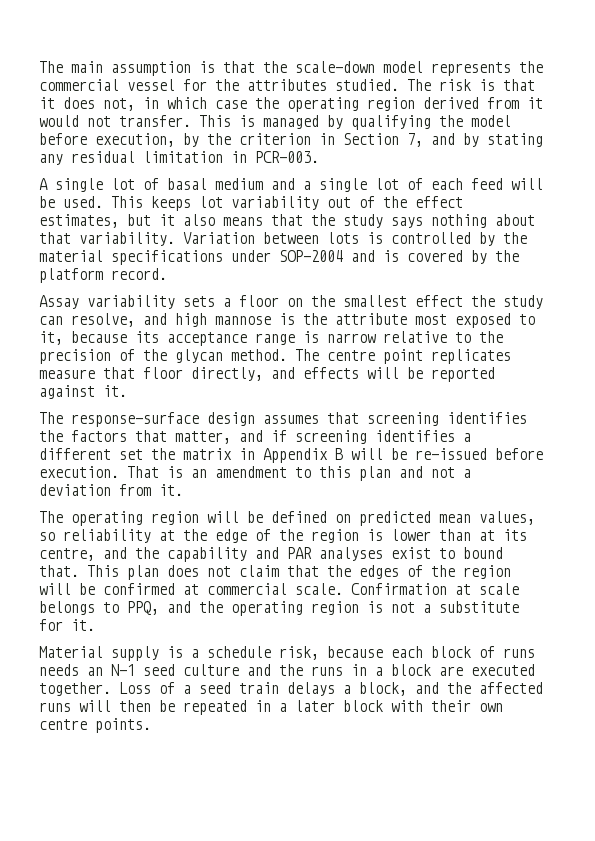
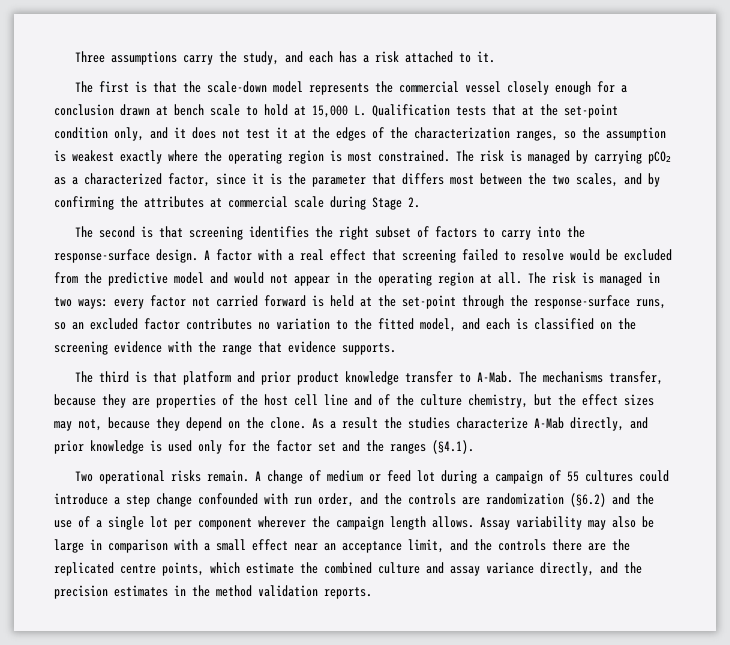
[39,61,191,76] The main assumption -> [75,51,496,65] [75,81,130,93] Three assumptions carry the study, and each has a risk attached to it. // The first
[183,79,535,91] [39,97,543,112] [39,115,511,130] [39,133,543,147] [39,151,319,165] [39,178,543,192] [39,196,463,211] [39,214,535,228] [39,232,527,246] [39,250,519,265] [39,268,167,283] [39,295,543,309] [39,313,535,328] [39,331,503,346] [39,349,511,364] [39,367,495,382] [39,385,127,399] [39,412,527,427] [39,430,471,444] [39,448,543,463] [39,466,471,481] [39,484,183,496] [39,511,535,526] [39,529,527,543] [39,547,503,562] [39,565,511,580] [39,583,519,595] [39,601,519,616] [39,619,95,631] [39,646,535,661] [39,664,535,676] [39,682,543,696] [39,700,503,715] [39,718,151,733] for the attributes studied. The risk is that it does not, in which case the operating region derived from it would not transfer. This is managed by qualifying the model before execution, by the criterion in Section 7, and by stating any residual limitation in PCR-003. // A single lot of basal medium and a single lot of each feed will be used. This keeps lot variability out of the effect estimates, but it also means that the study says nothing about that variability. Variation between lots is controlled by the material specifications under SOP-2004 and is covered by the platform record. // Assay variability sets a floor on the smallest effect the study can resolve, and high mannose is the attribute most exposed to it, because its acceptance range is narrow relative to the precision of the glycan method. The centre point replicates measure that floor directly, and effects will be reported against it. // The response-surface design assumes that screening identifies the factors that matter, and if screening identifies a different set the matrix in Appendix B will be re-issued before execution. That is an amendment to this plan and not a deviation from it. // The operating region will be defined on predicted mean values, so reliability at the edge of the region is lower than at its centre, and the capability and PAR analyses exist to bound that. This plan does not claim that the edges of the region will be confirmed at commercial scale. Confirmation at scale belongs to PPQ, and the operating region is not a substitute for it. // Material supply is a schedule risk, because each block of runs needs an N-1 seed culture and the runs in a block are executed together. Loss of a seed train delays a block, and the affected runs will then be repeated in a later block with their own centre points. -> [507,81,628,95] [54,104,618,118] [54,127,666,141] [54,150,671,164] [54,173,660,187] [54,196,420,210] [75,226,586,240] [54,249,672,263] [54,272,660,286] [54,295,666,309] [54,318,636,332] [54,341,396,355] [75,371,664,385] [54,394,654,408] [54,417,648,431] [54,440,474,454] [75,470,670,484] [54,493,654,507] [54,516,654,530] [54,539,630,553] [54,562,642,576] [54,585,372,599] closely enough for a conclusion drawn at bench scale to hold at 15,000 L. Qualification tests that at the set-point condition only, and it does not test it at the edges of the characterization ranges, so the assumption is weakest exactly where the operating region is most constrained. The risk is managed by carrying pCO₂ as a characterized factor, since it is the parameter that differs most between the two scales, and by confirming the attributes at commercial scale during Stage 2. // The second is that screening identifies the right subset of factors to carry into the response-surface design. A factor with a real effect that screening failed to resolve would be excluded from the predictive model and would not appear in the operating region at all. The risk is managed in two ways: every factor not carried forward is held at the set-point through the response-surface runs, so an excluded factor contributes no variation to the fitted model, and each is classified on the screening evidence with the range that evidence supports. // The third is that platform and prior product knowledge transfer to A-Mab. The mechanisms transfer, because they are properties of the host cell line and of the culture chemistry, but the effect sizes may not, because they depend on the clone. As a result the studies characterize A-Mab directly, and prior knowledge is used only for the factor set and the ranges (§4.1). // Two operational risks remain. A change of medium or feed lot during a campaign of 55 cultures could introduce a step change confounded with run order, and the controls are randomization (§6.2) and the use of a single lot per component wherever the campaign length allows. Assay variability may also be large in comparison with a small effect near an acceptance limit, and the controls there are the replicated centre points, which estimate the combined culture and assay variance directly, and the precision estimates in the method validation reports.

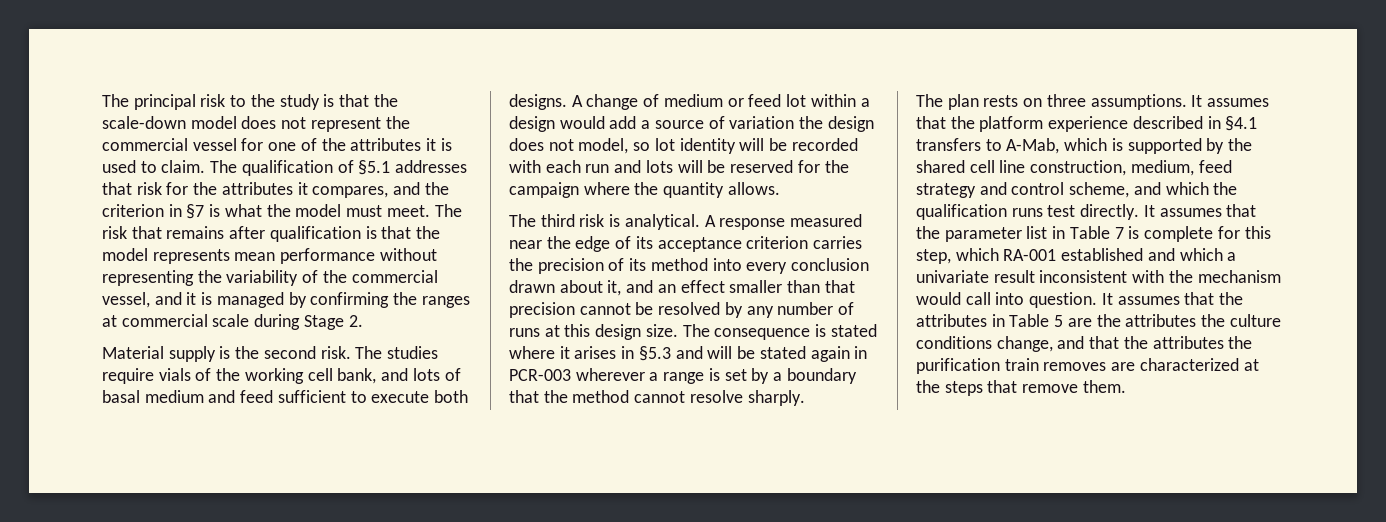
[75,51,496,65] [75,81,130,93] Three assumptions carry the study, and each has a risk attached to it. // The first -> [102,94,320,110] The principal risk to the study
[309,81,628,95] [54,104,618,118] [54,127,666,141] [54,150,671,164] [54,173,642,187] represents the commercial vessel closely enough for a conclusion drawn at bench scale to hold at 15,000 L. Qualification tests that at the set-point condition only, and it does not test it at the edges of the characterization ranges, so the assumption is weakest exactly where the operating region is most constrained. The risk is managed by carrying pCO₂ as a characterized factor, since it is the parameter that differs most between the two scales, and -> [241,116,410,132] [102,138,452,151] [102,160,468,176] [102,182,449,198] [102,204,462,219] [102,226,441,242] [102,248,437,264] [102,270,438,286] [102,292,284,308] does not represent the commercial vessel for one of the attributes it is used to claim. The qualification of §5.1 addresses that risk for the attributes it compares, and the criterion in §7 is what the model must meet. The risk that remains after qualification is that the model represents mean performance without representing the variability of the commercial vessel, and it is managed
[144,196,204,208] attributes -> [421,296,470,308] ranges
[75,226,586,240] [54,249,672,263] [54,272,660,286] [54,295,666,309] [54,318,636,332] [54,341,396,355] [75,371,664,385] [54,394,654,408] [54,417,648,431] [54,440,474,454] [75,470,250,484] The second is that screening identifies the right subset of factors to carry into the response-surface design. A factor with a real effect that screening failed to resolve would be excluded from the predictive model and would not appear in the operating region at all. The risk is managed in two ways: every factor not carried forward is held at the set-point through the response-surface runs, so an excluded factor contributes no variation to the fitted model, and each is classified on the screening evidence with the range that evidence supports. // The third is that platform and prior product knowledge transfer to A-Mab. The mechanisms transfer, because they are properties of the host cell line and of the culture chemistry, but the effect sizes may not, because they depend on the clone. As a result the studies characterize A-Mab directly, and prior knowledge is used only for the factor set and the ranges (§4.1). // Two operational risks remain. -> [102,346,439,362] [102,368,461,384] [102,390,469,403] [509,94,567,110] Material supply is the second risk. The studies require vials of the working cell bank, and lots of basal medium and feed sufficient to execute both designs.
[441,470,670,484] [54,493,654,507] [54,516,654,530] [54,539,630,553] [54,562,642,576] [54,585,372,599] during a campaign of 55 cultures could introduce a step change confounded with run order, and the controls are randomization (§6.2) and the use of a single lot per component wherever the campaign length allows. Assay variability may also be large in comparison with a small effect near an acceptance limit, and the controls there are the replicated centre points, which estimate the combined culture and assay variance directly, and the precision estimates in the method validation reports. -> [810,94,870,107] [509,116,874,132] [509,138,858,154] [509,160,849,173] [509,182,780,198] [509,214,863,230] [509,236,863,252] [509,258,870,274] [509,280,855,296] [509,302,855,318] [509,324,877,340] [509,346,868,362] [509,368,857,384] [509,390,805,406] [916,94,1270,110] [916,116,1258,132] [916,138,1253,154] [916,160,1232,176] [916,182,1238,198] [916,204,1257,220] [916,226,1271,242] [916,248,1237,264] [916,270,1281,283] [916,292,1244,308] [916,314,1281,327] [916,336,1253,352] [916,358,1259,374] [916,380,1126,396] within a design would add a source of variation the design does not model, so lot identity will be recorded with each run and lots will be reserved for the campaign where the quantity allows. // The third risk is analytical. A response measured near the edge of its acceptance criterion carries the precision of its method into every conclusion drawn about it, and an effect smaller than that precision cannot be resolved by any number of runs at this design size. The consequence is stated where it arises in §5.3 and will be stated again in PCR-003 wherever a range is set by a boundary that the method cannot resolve sharply. // The plan rests on three assumptions. It assumes that the platform experience described in §4.1 transfers to A-Mab, which is supported by the shared cell line construction, medium, feed strategy and control scheme, and which the qualification runs test directly. It assumes that the parameter list in Table 7 is complete for this step, which RA-001 established and which a univariate result inconsistent with the mechanism would call into question. It assumes that the attributes in Table 5 are the attributes the culture conditions change, and that the attributes the purification train removes are characterized at the steps that remove them.

